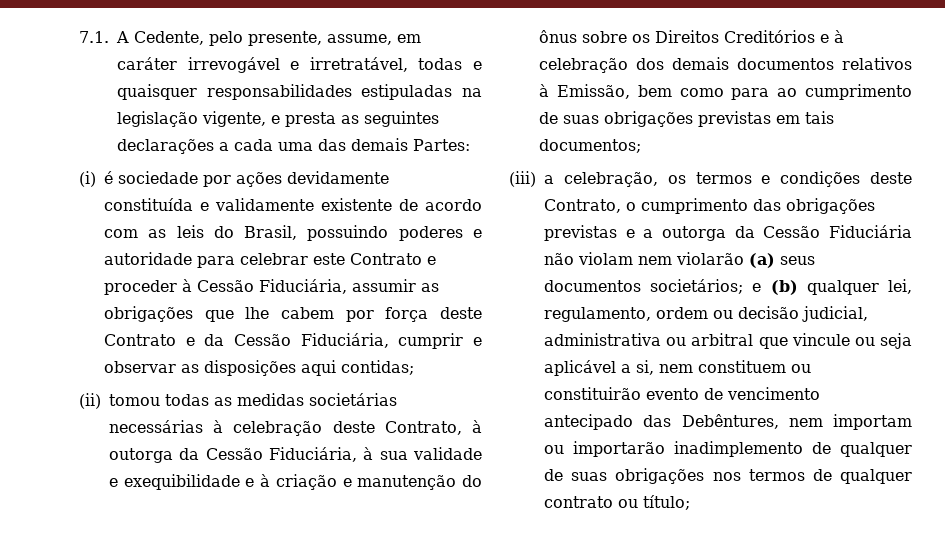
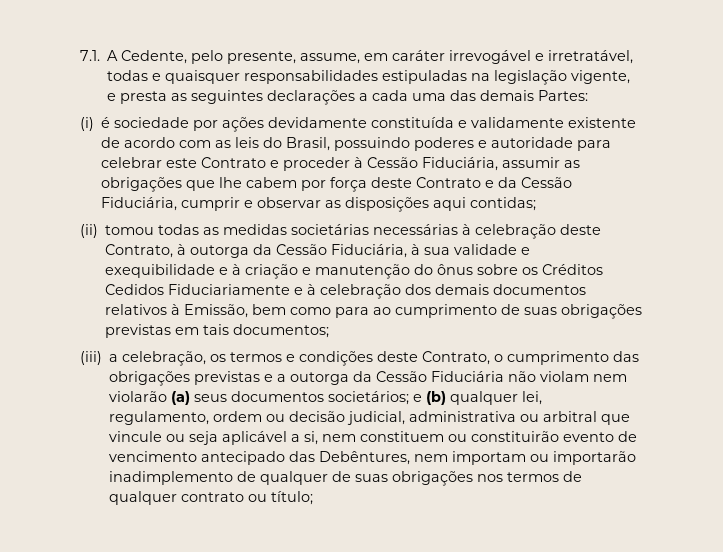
[655,30,815,43] Direitos Creditórios -> [542,264,604,275] [105,284,291,295] Créditos Cedidos Fiduciariamente

